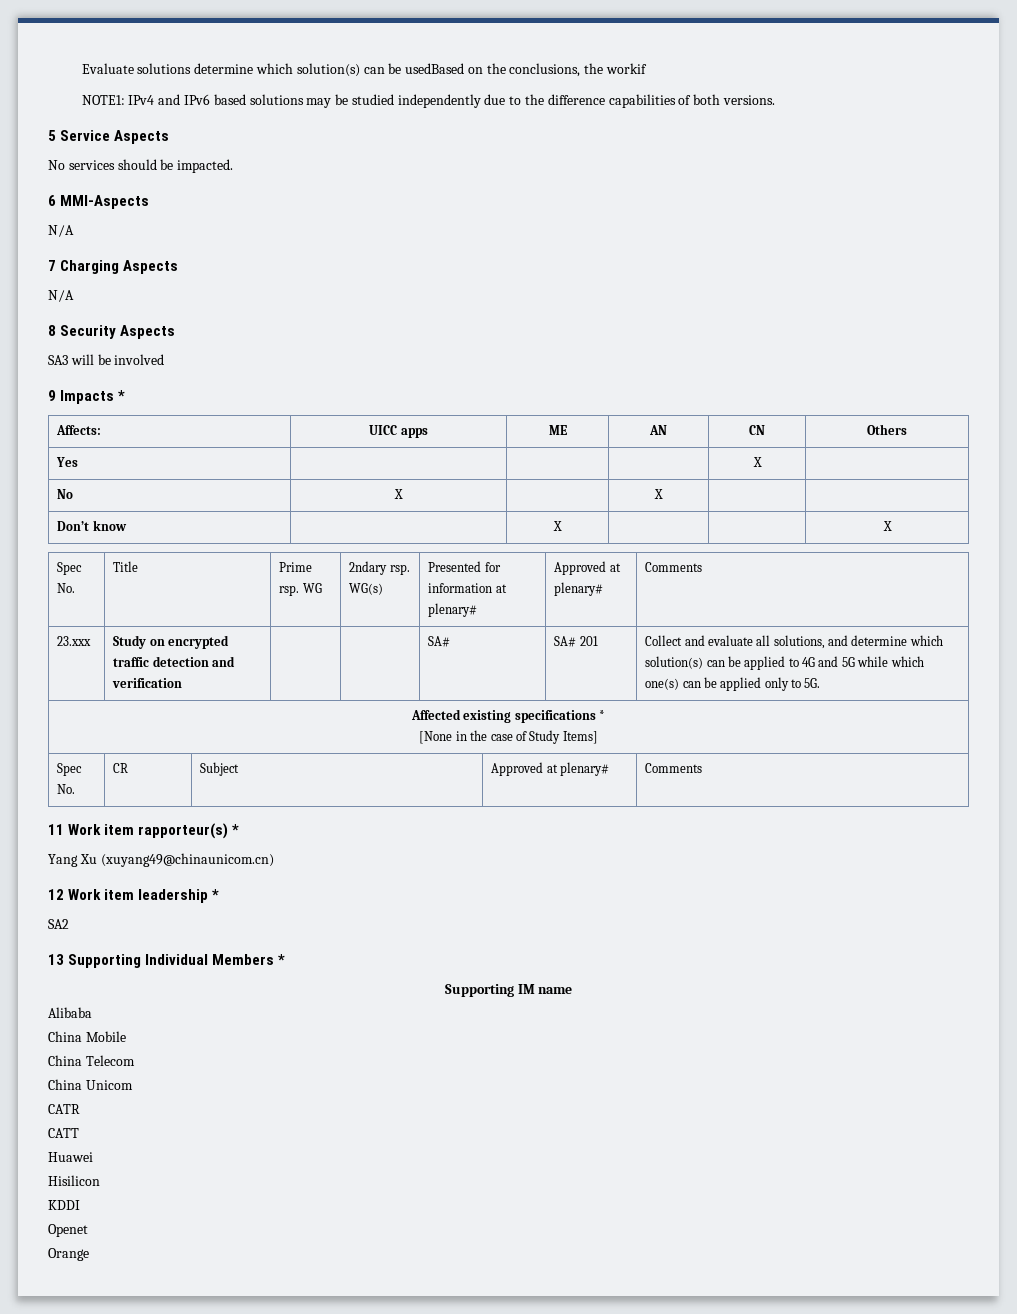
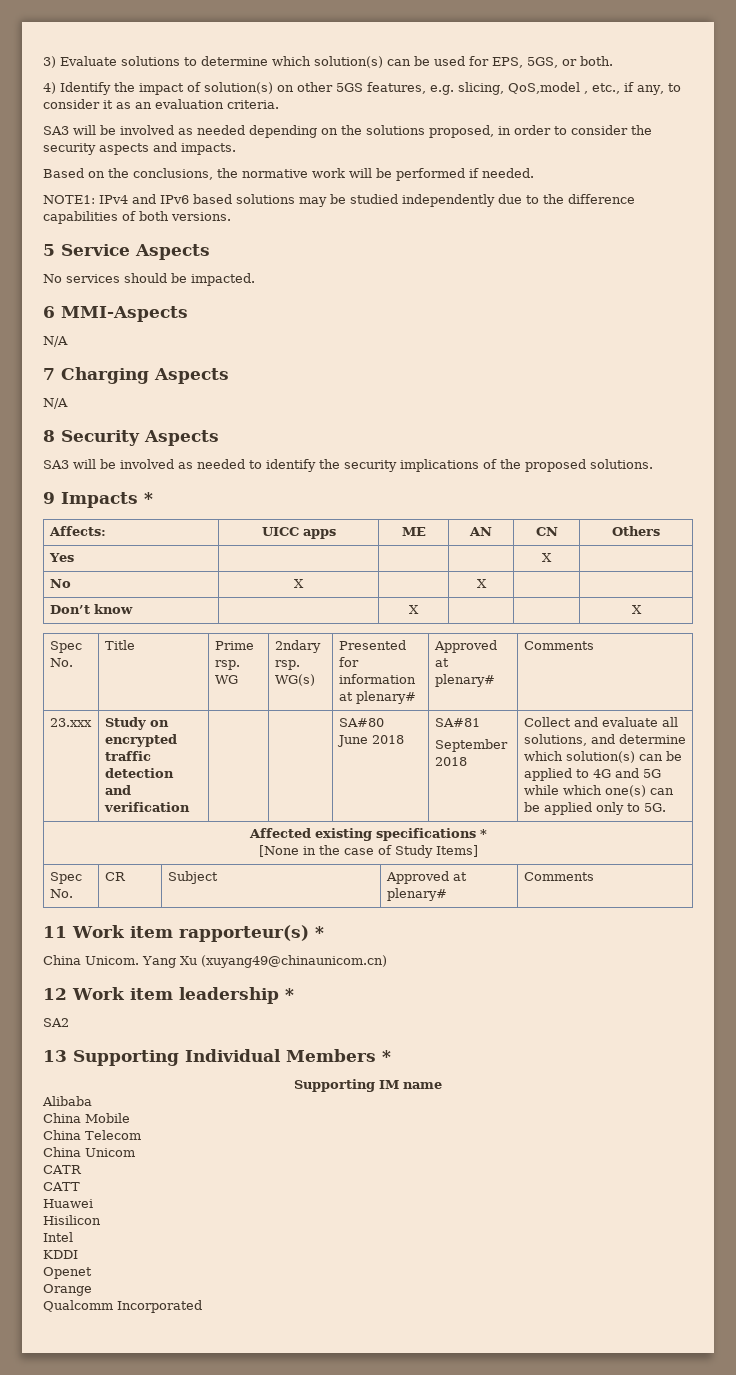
(81, 68) none -> [43,56,56,68] 3)
[194,63,648,77] determine which solution(s) can be usedBased on the conclusions, the workif -> [184,56,613,68] [43,82,681,95] [43,99,279,109] [43,125,652,138] [43,142,236,155] [43,168,534,181] to determine which solution(s) can be used for EPS, 5GS, or both. // 4) Identify the impact of solution(s) on other 5GS features, e.g. slicing, QoS,model , etc., if any, to consider it as an evaluation criteria. // SA3 will be involved as needed depending on the solutions proposed, in order to consider the security aspects and impacts. // Based on the conclusions, the normative work will be performed if needed.
(165, 359) none -> [178,459,653,472] as needed to identify the security implications of the proposed solutions.
[428,636,451,647] [554,636,598,647] SA# | SA# 201 -> [338,718,384,727] [336,735,404,747] [434,718,480,727] [434,739,508,752] [434,757,467,766] SA#80 // June 2018 | SA#81 // September 2018
(240, 829) none -> [43,955,139,965] China Unicom.
(100, 1180) none -> [43,1232,73,1242] // Intel
(89, 1254) none -> [43,1300,202,1313] // Qualcomm Incorporated

